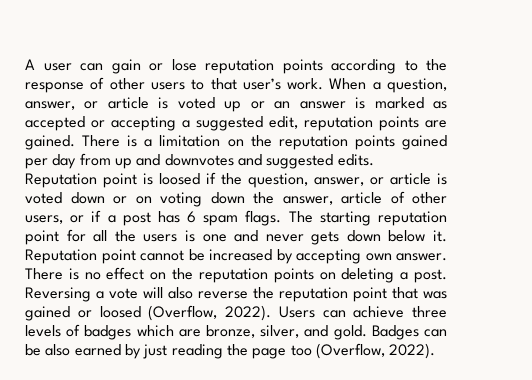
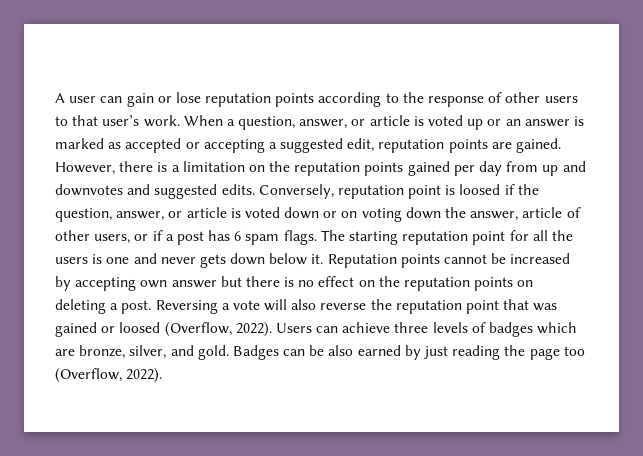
[82,135,121,147] There -> [55,161,154,175] However, there
[25,173,97,188] Reputation -> [258,184,404,199] Conversely, reputation
[101,249,136,264] point -> [400,254,440,268] points
[396,253,447,261] [25,268,63,280] answer. There -> [171,276,280,288] answer but there

